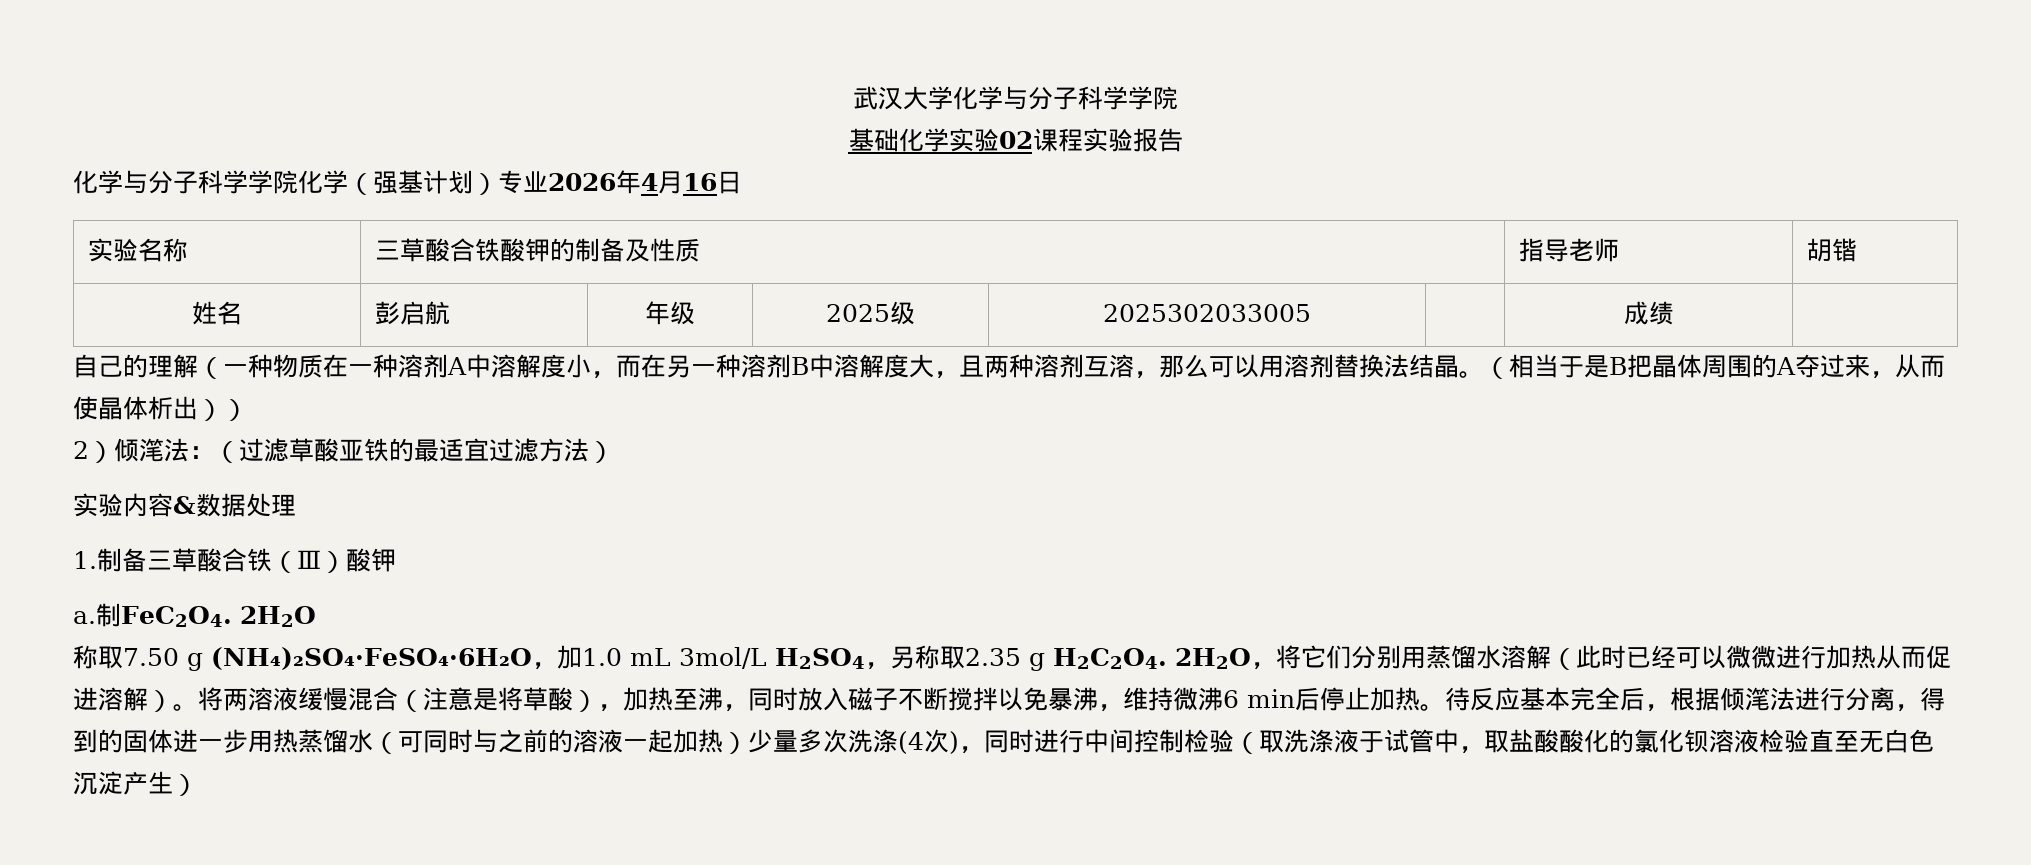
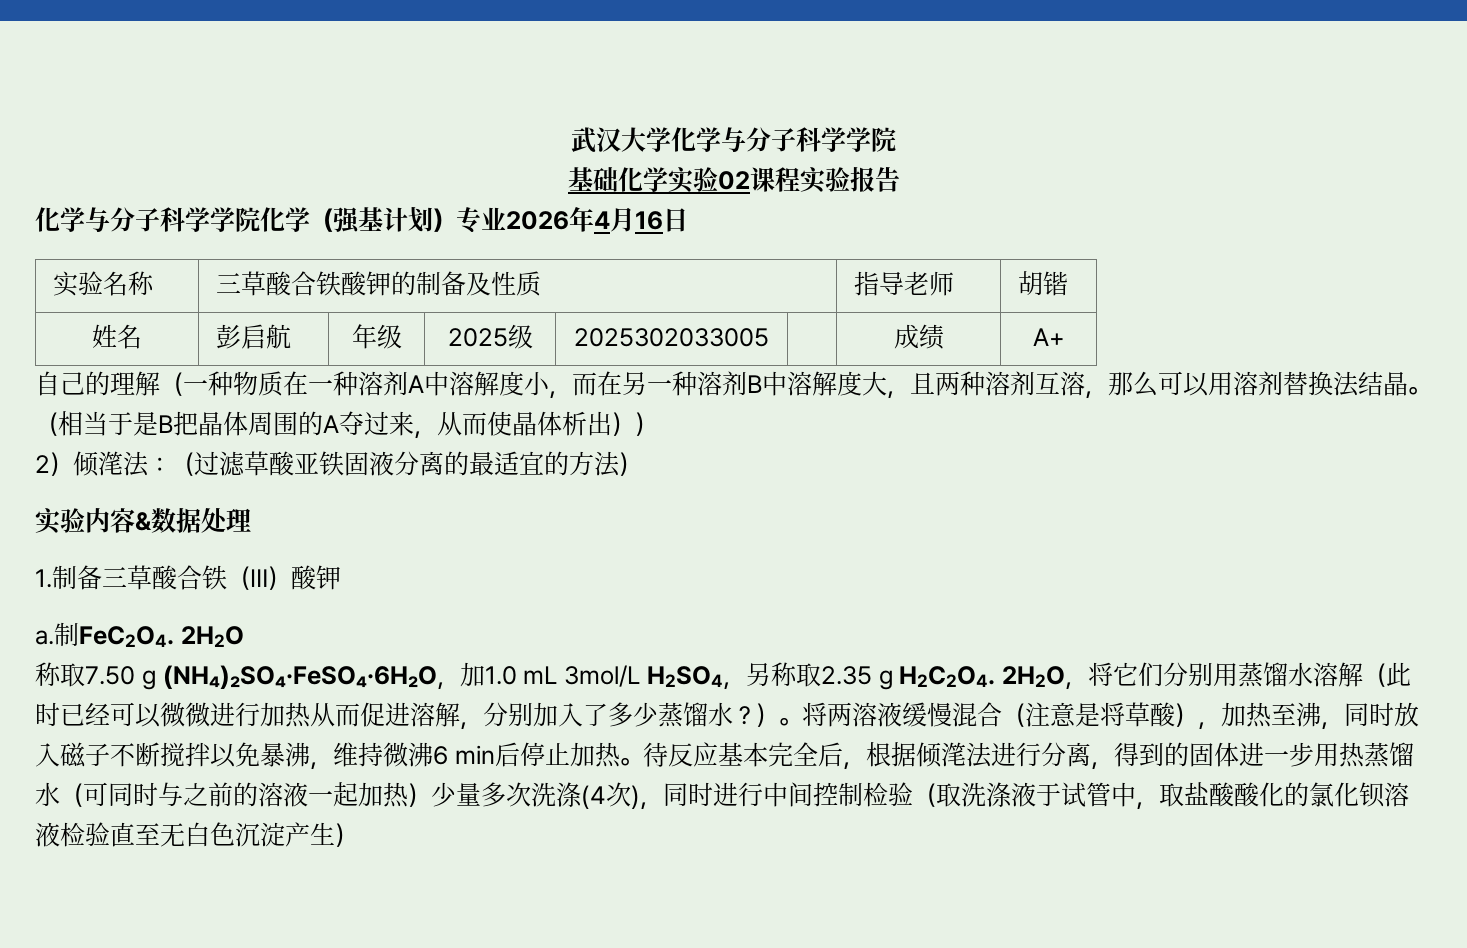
(1674, 313) none -> [1032,328,1065,346] A+
(389, 450) none -> [344,451,444,476] 固液分离
[489,438,539,462] 过滤 -> [544,451,569,476] 的
(148, 699) none -> [460,702,756,730] ，分别加入了多少蒸馏水？

